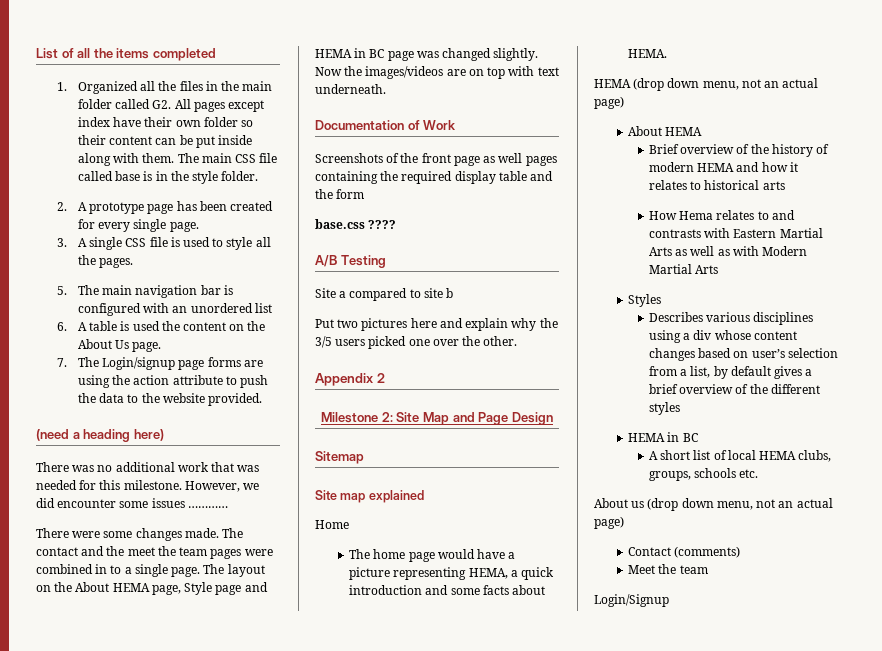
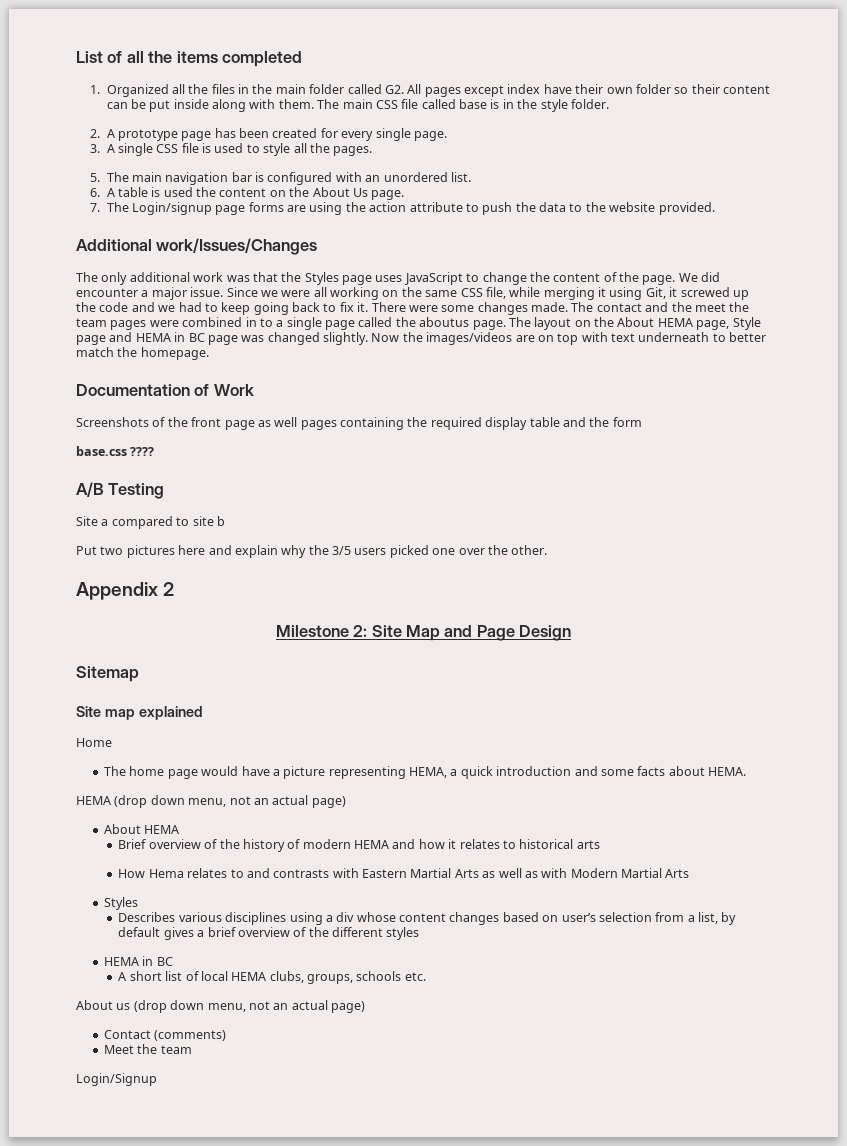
[254,303,272,313] list -> [450,172,471,182] list.
[36,429,164,442] [36,462,260,472] [36,480,260,492] [36,498,228,508] (need a heading here) // There was no additional work that was needed for this milestone. However, we did encounter some issues ………… // -> [76,238,318,255] [76,272,721,285] [76,287,749,300] [76,302,369,315] Additional work/Issues/Changes // The only additional work was that the Styles page uses JavaScript to change the content of the page. We did encounter a major issue. Since we were all working on the same CSS file, while merging it using Git, it screwed up the code and we had to keep going back to fix it.
(168, 570) none -> [325,317,470,330] page called the aboutus
[315,84,386,94] underneath. -> [638,332,767,342] [76,347,209,360] underneath to better match the homepage.

